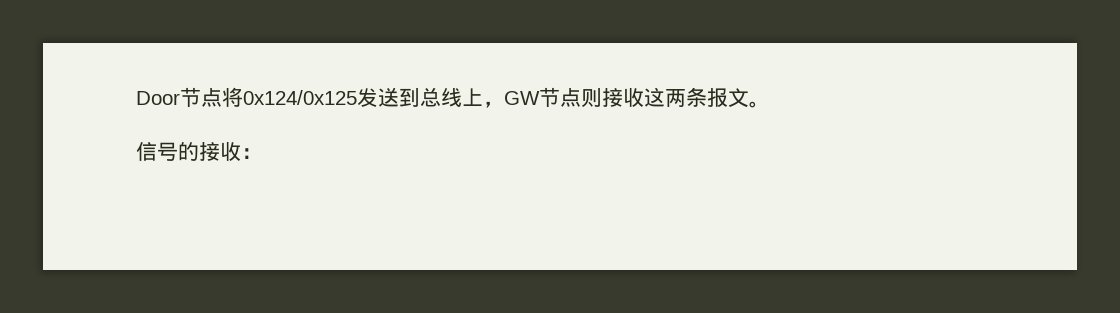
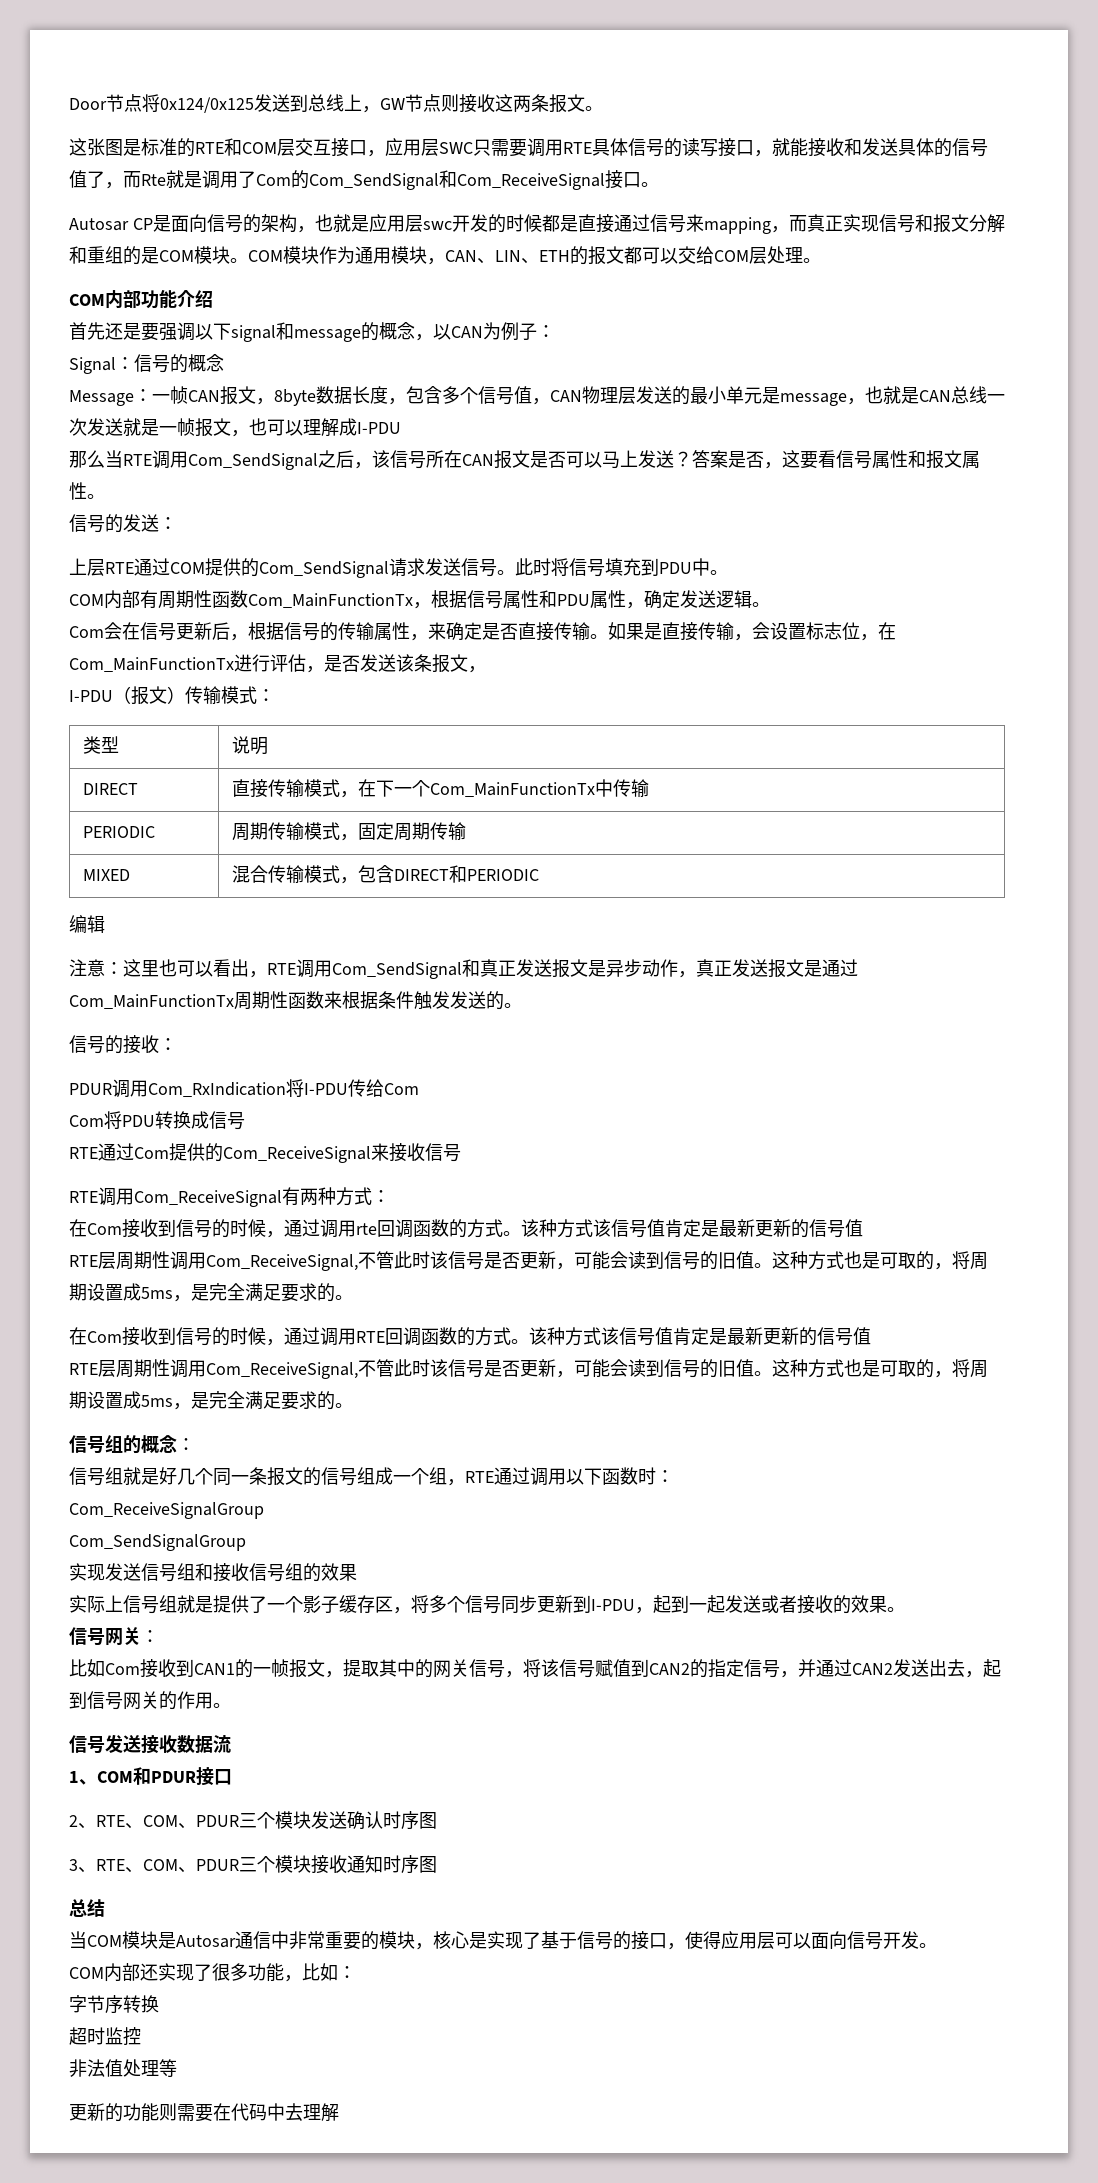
[136,142,262,161] 信号的接收： -> [69,138,988,157] [69,170,659,190] [69,214,1005,234] [69,246,821,265] [69,290,213,309] [69,322,555,342] [69,354,224,374] [69,386,1005,406] [69,418,401,437] [69,450,980,470] [69,482,105,500] [69,514,177,533] [69,558,728,578] [69,590,770,609] [69,622,896,641] [69,654,486,673] [69,686,275,705] [82,736,119,754] [231,736,268,755] [82,783,138,795] [231,779,649,798] [82,826,155,838] [231,822,466,841] [82,869,130,881] [231,865,539,884] [69,915,105,933] [69,959,858,979] [69,991,522,1010] [69,1035,177,1054] [69,1079,419,1098] [69,1111,245,1130] [69,1143,461,1163] [69,1187,390,1207] [69,1219,863,1238] [69,1251,988,1271] [69,1283,353,1302] [69,1327,871,1346] [69,1359,988,1379] [69,1391,353,1410] [69,1435,195,1454] [69,1467,674,1486] [69,1502,264,1519] [69,1534,246,1551] [69,1563,357,1582] [69,1595,905,1614] [69,1627,159,1646] [69,1659,1001,1678] [69,1691,231,1710] [69,1734,231,1754] [69,1767,232,1786] [69,1811,437,1830] [69,1855,437,1874] [69,1899,105,1917] [69,1931,937,1950] [69,1963,356,1982] [69,1995,159,2014] [69,2027,141,2046] [69,2059,177,2077] [69,2103,339,2122] 这张图是标准的RTE和COM层交互接口，应用层SWC只需要调用RTE具体信号的读写接口，就能接收和发送具体的信号值了，而Rte就是调用了Com的Com_SendSignal和Com_ReceiveSignal接口。 // Autosar CP是面向信号的架构，也就是应用层swc开发的时候都是直接通过信号来mapping，而真正实现信号和报文分解和重组的是COM模块。COM模块作为通用模块，CAN、LIN、ETH的报文都可以交给COM层处理。 // COM内部功能介绍 // 首先还是要强调以下signal和message的概念，以CAN为例子： // Signal：信号的概念 // Message：一帧CAN报文，8byte数据长度，包含多个信号值，CAN物理层发送的最小单元是message，也就是CAN总线一次发送就是一帧报文，也可以理解成I-PDU // 那么当RTE调用Com_SendSignal之后，该信号所在CAN报文是否可以马上发送？答案是否，这要看信号属性和报文属性。 // 信号的发送： // 上层RTE通过COM提供的Com_SendSignal请求发送信号。此时将信号填充到PDU中。 // COM内部有周期性函数Com_MainFunctionTx，根据信号属性和PDU属性，确定发送逻辑。 // Com会在信号更新后，根据信号的传输属性，来确定是否直接传输。如果是直接传输，会设置标志位，在Com_MainFunctionTx进行评估，是否发送该条报文， // I-PDU（报文）传输模式： // 类型 | 说明 // DIRECT | 直接传输模式，在下一个Com_MainFunctionTx中传输 // PERIODIC | 周期传输模式，固定周期传输 // MIXED | 混合传输模式，包含DIRECT和PERIODIC // 编辑 // 注意：这里也可以看出，RTE调用Com_SendSignal和真正发送报文是异步动作，真正发送报文是通过Com_MainFunctionTx周期性函数来根据条件触发发送的。 // 信号的接收： // PDUR调用Com_RxIndication将I-PDU传给Com // Com将PDU转换成信号 // RTE通过Com提供的Com_ReceiveSignal来接收信号 // RTE调用Com_ReceiveSignal有两种方式： // 在Com接收到信号的时候，通过调用rte回调函数的方式。该种方式该信号值肯定是最新更新的信号值 // RTE层周期性调用Com_ReceiveSignal,不管此时该信号是否更新，可能会读到信号的旧值。这种方式也是可取的，将周期设置成5ms，是完全满足要求的。 // 在Com接收到信号的时候，通过调用RTE回调函数的方式。该种方式该信号值肯定是最新更新的信号值 // RTE层周期性调用Com_ReceiveSignal,不管此时该信号是否更新，可能会读到信号的旧值。这种方式也是可取的，将周期设置成5ms，是完全满足要求的。 // 信号组的概念： // 信号组就是好几个同一条报文的信号组成一个组，RTE通过调用以下函数时： // Com_ReceiveSignalGroup // Com_SendSignalGroup // 实现发送信号组和接收信号组的效果 // 实际上信号组就是提供了一个影子缓存区，将多个信号同步更新到I-PDU，起到一起发送或者接收的效果。 // 信号网关： // 比如Com接收到CAN1的一帧报文，提取其中的网关信号，将该信号赋值到CAN2的指定信号，并通过CAN2发送出去，起到信号网关的作用。 // 信号发送接收数据流 // 1、COM和PDUR接口 // 2、RTE、COM、PDUR三个模块发送确认时序图 // 3、RTE、COM、PDUR三个模块接收通知时序图 // 总结 // 当COM模块是Autosar通信中非常重要的模块，核心是实现了基于信号的接口，使得应用层可以面向信号开发。 // COM内部还实现了很多功能，比如： // 字节序转换 // 超时监控 // 非法值处理等 // 更新的功能则需要在代码中去理解

